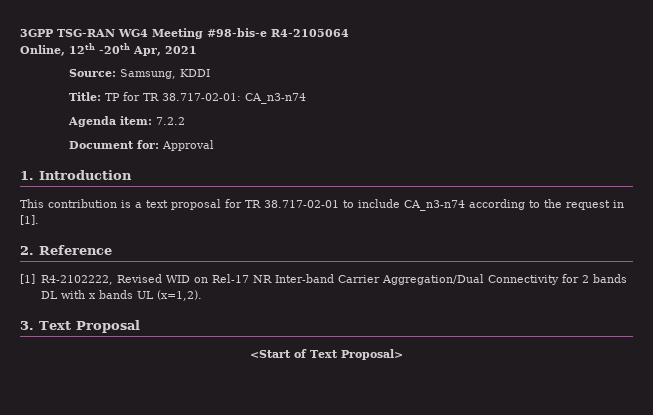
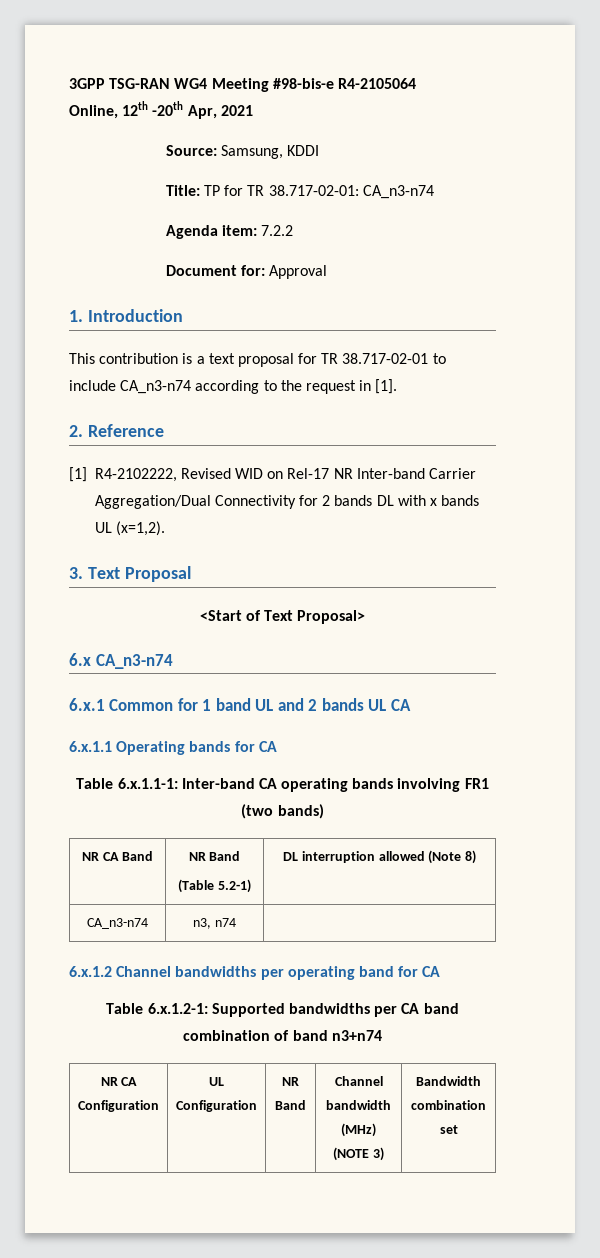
(403, 354) none -> [69,653,173,669] [69,698,411,711] [69,741,277,755] [76,778,489,792] [241,804,324,819] [82,851,153,861] [188,851,241,861] [178,879,251,893] [282,850,477,864] [87,918,148,929] [193,918,236,929] [69,966,441,980] [106,1003,459,1017] [183,1030,382,1041] [100,1077,138,1086] [78,1100,159,1112] [209,1077,224,1086] [176,1100,257,1112] [282,1077,299,1086] [275,1100,306,1110] [334,1076,383,1086] [326,1100,391,1110] [341,1123,376,1137] [333,1147,384,1161] [416,1076,481,1086] [411,1100,486,1110] [439,1125,458,1134] // 6.x CA_n3-n74 // 6.x.1 Common for 1 band UL and 2 bands UL CA // 6.x.1.1 Operating bands for CA // Table 6.x.1.1-1: Inter-band CA operating bands involving FR1 (two bands) // NR CA Band | NR Band // (Table 5.2-1) | DL interruption allowed (Note 8) // CA_n3-n74 | n3, n74 | // 6.x.1.2 Channel bandwidths per operating band for CA // Table 6.x.1.2-1: Supported bandwidths per CA band combination of band n3+n74 // NR CA Configuration | UL Configuration | NR Band | Channel bandwidth (MHz) (NOTE 3) | Bandwidth combination set

